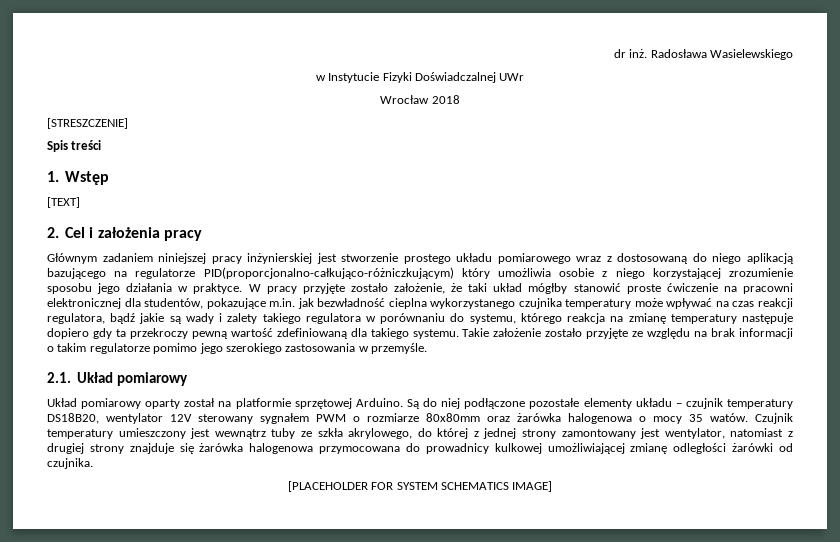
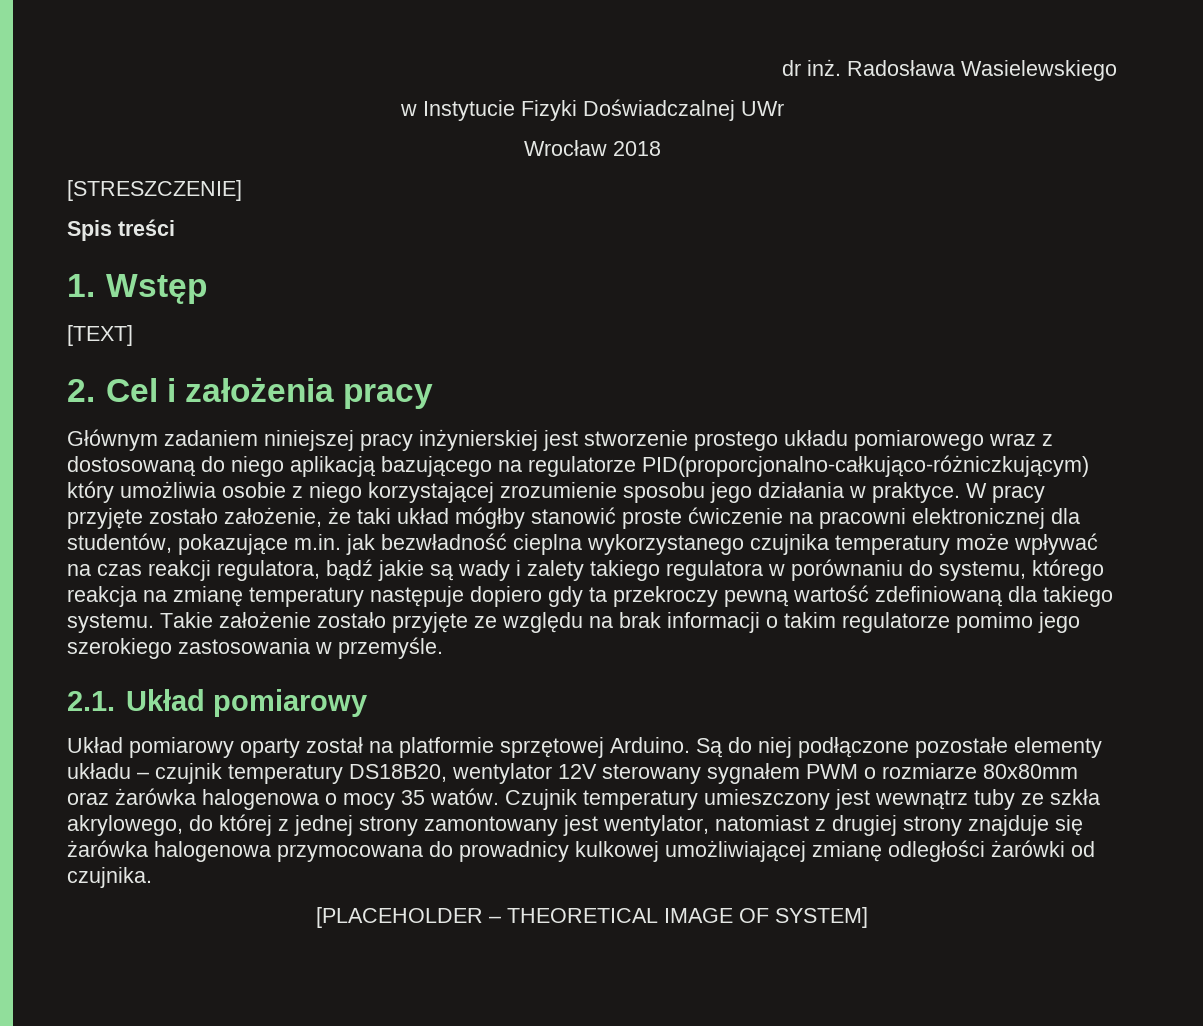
[371,481,553,492] FOR SYSTEM SCHEMATICS IMAGE] -> [489,907,868,928] – THEORETICAL IMAGE OF SYSTEM]

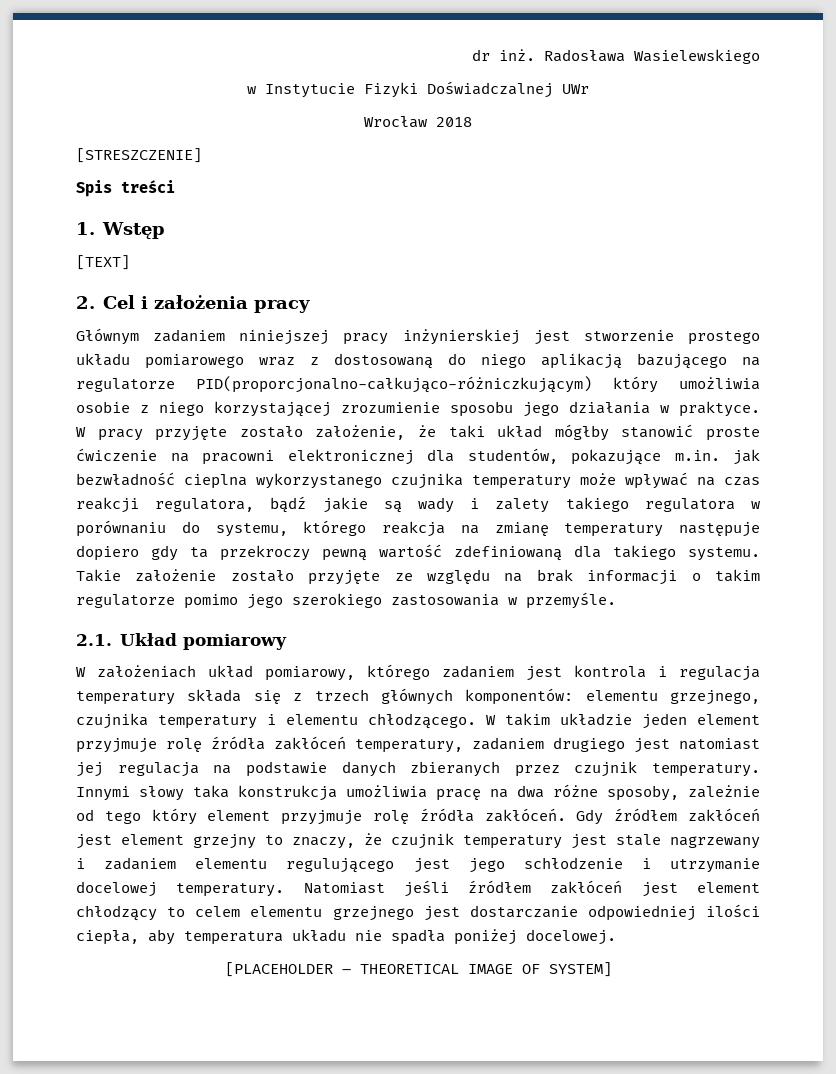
[67,737,1102,758] [67,763,1078,784] [67,788,1100,810] [67,814,1083,836] [67,840,1095,862] [67,867,152,888] Układ pomiarowy oparty został na platformie sprzętowej Arduino. Są do niej podłączone pozostałe elementy układu – czujnik temperatury DS18B20, wentylator 12V sterowany sygnałem PWM o rozmiarze 80x80mm oraz żarówka halogenowa o mocy 35 watów. Czujnik temperatury umieszczony jest wewnątrz tuby ze szkła akrylowego, do której z jednej strony zamontowany jest wentylator, natomiast z drugiej strony znajduje się żarówka halogenowa przymocowana do prowadnicy kulkowej umożliwiającej zmianę odległości żarówki od czujnika. -> [76,664,760,681] [76,688,760,705] [76,713,760,729] [76,736,760,753] [76,761,760,777] [76,784,760,801] [76,808,760,825] [76,833,760,849] [76,857,760,873] [76,880,760,897] [76,904,760,921] [76,929,616,945] W założeniach układ pomiarowy, którego zadaniem jest kontrola i regulacja temperatury składa się z trzech głównych komponentów: elementu grzejnego, czujnika temperatury i elementu chłodzącego. W takim układzie jeden element przyjmuje rolę źródła zakłóceń temperatury, zadaniem drugiego jest natomiast jej regulacja na podstawie danych zbieranych przez czujnik temperatury. Innymi słowy taka konstrukcja umożliwia pracę na dwa różne sposoby, zależnie od tego który element przyjmuje rolę źródła zakłóceń. Gdy źródłem zakłóceń jest element grzejny to znaczy, że czujnik temperatury jest stale nagrzewany i zadaniem elementu regulującego jest jego schłodzenie i utrzymanie docelowej temperatury. Natomiast jeśli źródłem zakłóceń jest element chłodzący to celem elementu grzejnego jest dostarczanie odpowiedniej ilości ciepła, aby temperatura układu nie spadła poniżej docelowej.

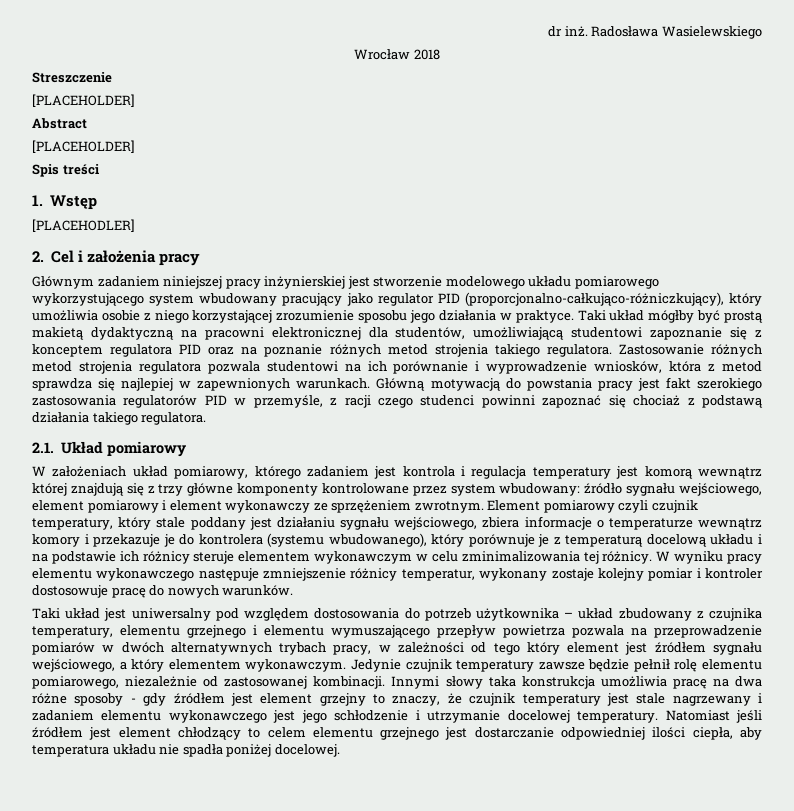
[247,81,589,98] [364,116,472,128] [76,148,202,163] w Instytucie Fizyki Doświadczalnej UWr // Wrocław 2018 // [STRESZCZENIE] -> [354,49,440,60] [32,72,112,83] [32,94,135,107] [32,118,87,129] [32,140,135,153] Wrocław 2018 // Streszczenie // [PLACEHOLDER] // Abstract // [PLACEHOLDER]
[76,255,130,270] [TEXT] -> [32,219,135,232] [PLACEHODLER]
[688,331,760,345] prostego -> [445,276,525,289] modelowego
[259,353,760,369] [76,376,592,393] wraz z dostosowaną do niego aplikacją bazującego na regulatorze PID(proporcjonalno-całkująco-różniczkującym) -> [32,292,724,306] wykorzystującego system wbudowany pracujący jako regulator PID (proporcjonalno-całkująco-różniczkujący),
[76,424,761,441] [76,448,157,461] W pracy przyjęte zostało założenie, że taki układ mógłby stanowić proste ćwiczenie -> [577,310,764,323] [32,327,174,340] Taki układ mógłby być prostą makietą dydaktyczną
[571,449,760,465] [76,472,760,489] [76,496,760,513] [76,520,760,537] [76,544,760,561] [76,569,760,585] [76,592,616,609] pokazujące m.in. jak bezwładność cieplna wykorzystanego czujnika temperatury może wpływać na czas reakcji regulatora, bądź jakie są wady i zalety takiego regulatora w porównaniu do systemu, którego reakcja na zmianę temperatury następuje dopiero gdy ta przekroczy pewną wartość zdefiniowaną dla takiego systemu. Takie założenie zostało przyjęte ze względu na brak informacji o takim regulatorze pomimo jego szerokiego zastosowania w przemyśle. -> [473,327,762,340] [32,344,762,357] [32,361,762,374] [32,377,763,391] [32,395,764,408] [32,412,207,425] umożliwiającą studentowi zapoznanie się z konceptem regulatora PID oraz na poznanie różnych metod strojenia takiego regulatora. Zastosowanie różnych metod strojenia regulatora pozwala studentowi na ich porównanie i wyprowadzenie wniosków, która z metod sprawdza się najlepiej w zapewnionych warunkach. Główną motywacją do powstania pracy jest fakt szerokiego zastosowania regulatorów PID w przemyśle, z racji czego studenci powinni zapoznać się chociaż z podstawą działania takiego regulatora.
[187,688,760,705] [76,713,760,729] [76,736,760,753] [76,761,760,777] składa się z trzech głównych komponentów: elementu grzejnego, czujnika temperatury i elementu chłodzącego. W takim układzie jeden element przyjmuje rolę źródła zakłóceń temperatury, zadaniem drugiego jest natomiast jej regulacja na podstawie danych zbieranych przez czujnik temperatury. -> [616,466,762,479] [32,483,762,496] [32,500,698,513] [32,516,762,530] [32,533,762,547] [32,551,763,564] [32,568,764,581] [32,585,294,598] [32,608,762,621] [32,625,762,638] [32,642,763,655] [32,659,763,672] [32,676,386,689] jest komorą wewnątrz której znajdują się z trzy główne komponenty kontrolowane przez system wbudowany: źródło sygnału wejściowego, element pomiarowy i element wykonawczy ze sprzężeniem zwrotnym. Element pomiarowy czyli czujnik temperatury, który stale poddany jest działaniu sygnału wejściowego, zbiera informacje o temperaturze wewnątrz komory i przekazuje je do kontrolera (systemu wbudowanego), który porównuje je z temperaturą docelową układu i na podstawie ich różnicy steruje elementem wykonawczym w celu zminimalizowania tej różnicy. W wyniku pracy elementu wykonawczego następuje zmniejszenie różnicy temperatur, wykonany zostaje kolejny pomiar i kontroler dostosowuje pracę do nowych warunków. // Taki układ jest uniwersalny pod względem dostosowania do potrzeb użytkownika – układ zbudowany z czujnika temperatury, elementu grzejnego i elementu wymuszającego przepływ powietrza pozwala na przeprowadzenie pomiarów w dwóch alternatywnych trybach pracy, w zależności od tego który element jest źródłem sygnału wejściowego, a który elementem wykonawczym. Jedynie czujnik temperatury zawsze będzie pełnił rolę elementu pomiarowego, niezależnie od zastosowanej kombinacji.
[607,785,760,801] [76,808,760,825] sposoby, zależnie od tego który element przyjmuje rolę źródła zakłóceń. Gdy źródłem zakłóceń -> [74,693,225,706] sposoby - gdy źródłem
[286,858,395,873] regulującego -> [168,710,267,723] wykonawczego
[550,880,623,894] zakłóceń -> (83, 732) none
[224,962,612,977] // [PLACEHOLDER – THEORETICAL IMAGE OF SYSTEM] -> (340, 750) none

